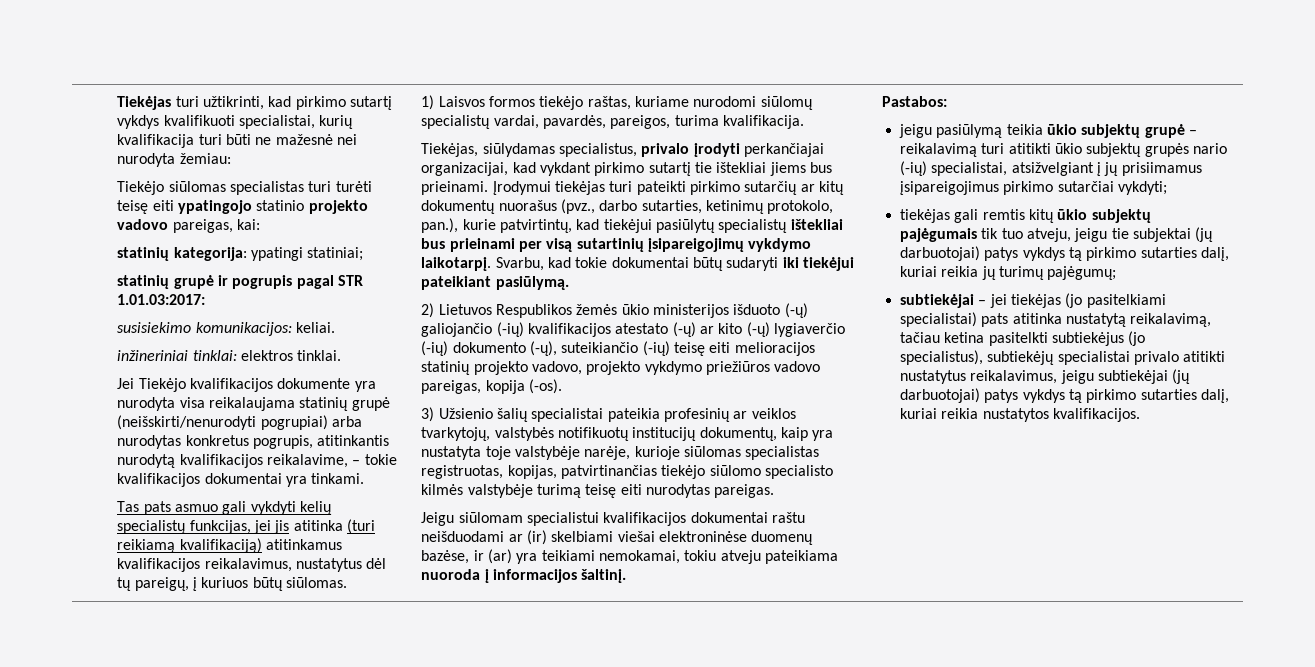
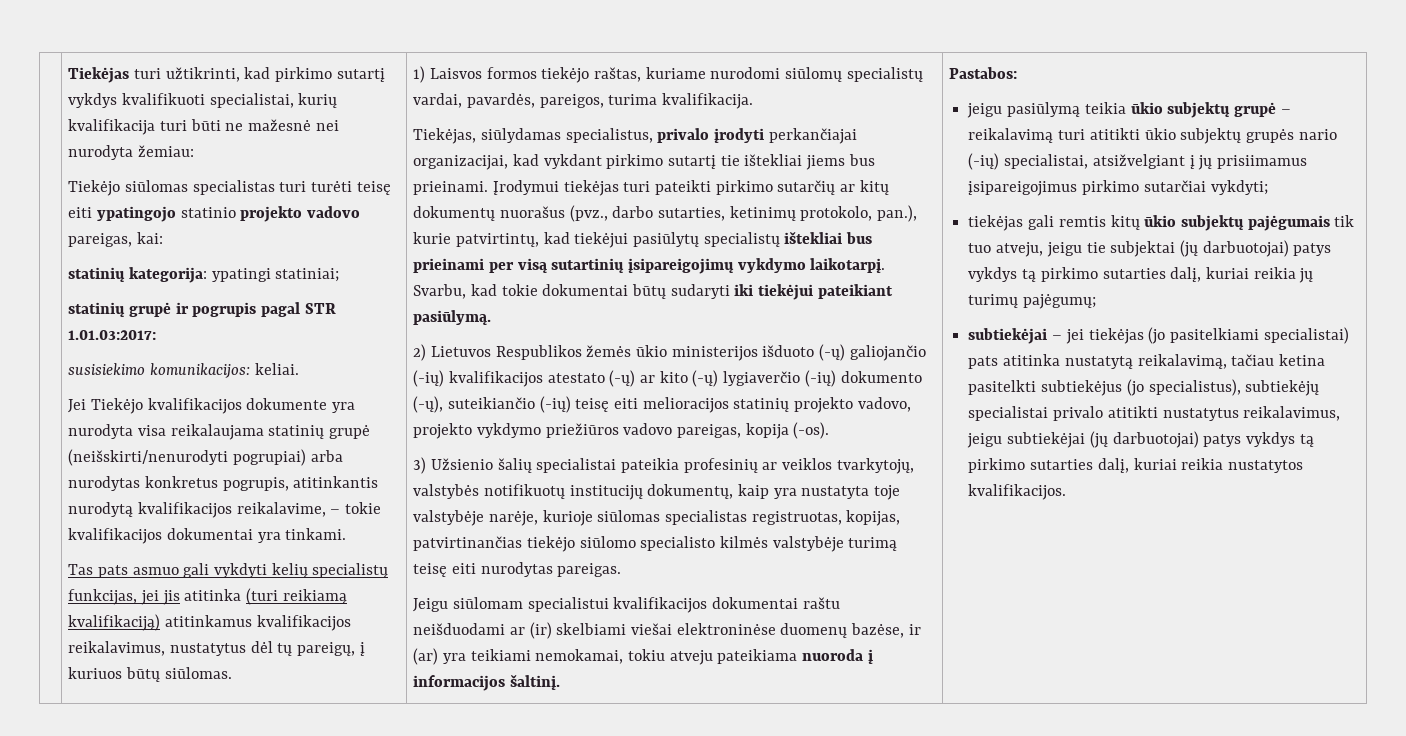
[117,350,342,361] // inžineriniai tinklai: elektros tinklai. -> (299, 369) none

